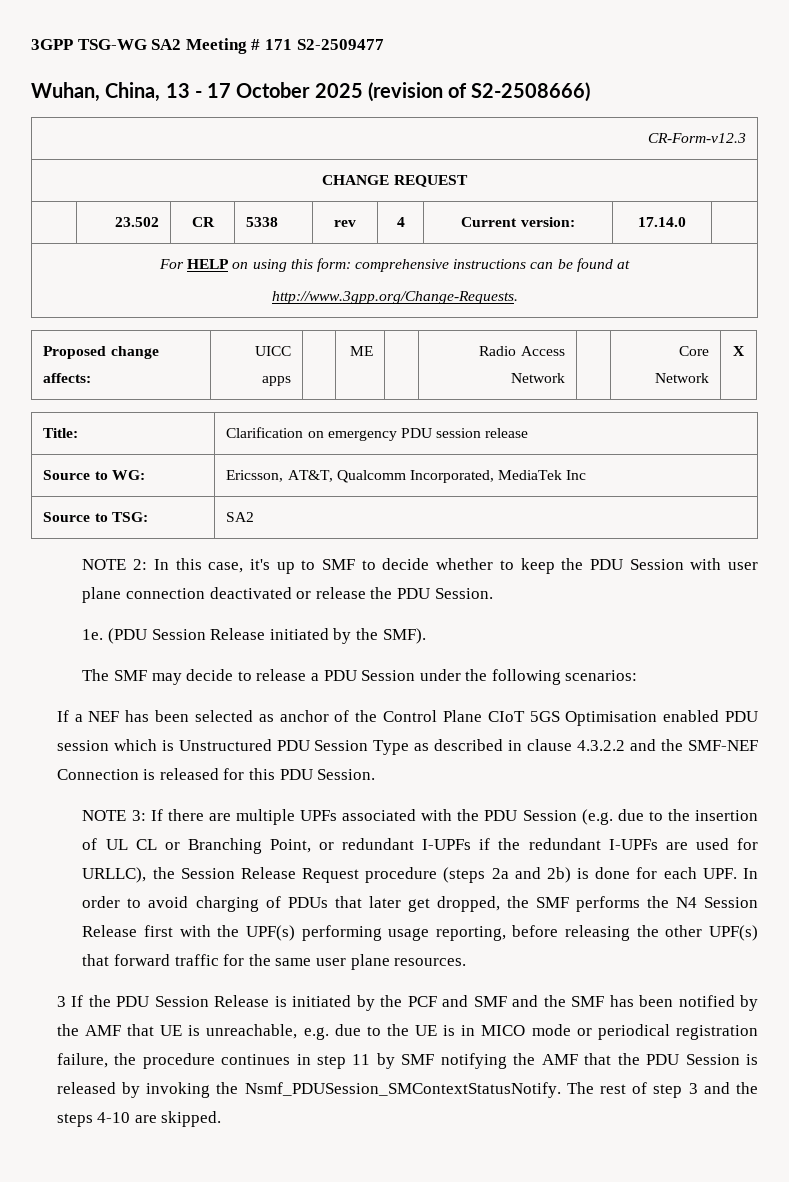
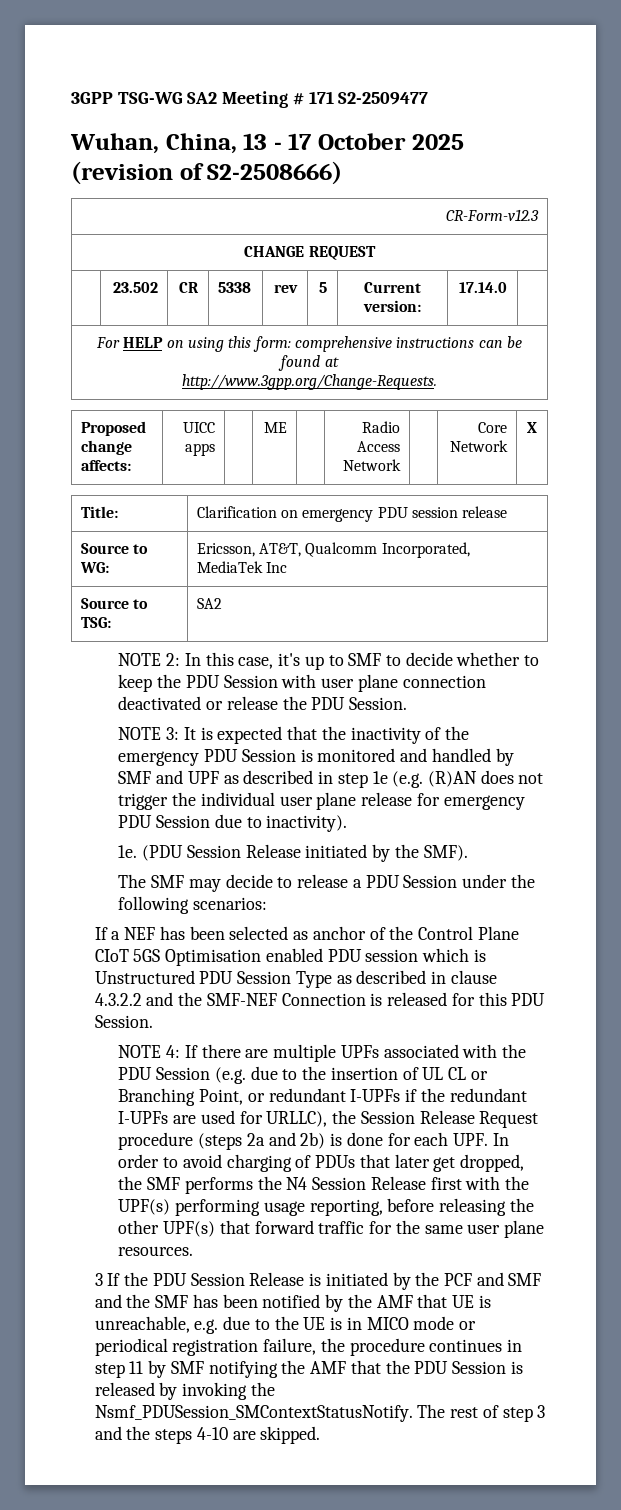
[396,217,405,227] 4 -> [318,282,327,293] 5
(493, 593) none -> [118,726,469,744] [118,748,514,766] [118,770,544,788] [118,792,525,810] [118,814,348,832] // NOTE 3: It is expected that the inactivity of the emergency PDU Session is monitored and handled by SMF and UPF as described in step 1e (e.g. (R)AN does not trigger the individual user plane release for emergency PDU Session due to inactivity).
[131,810,146,821] 3: -> [166,1045,181,1058] 4:

